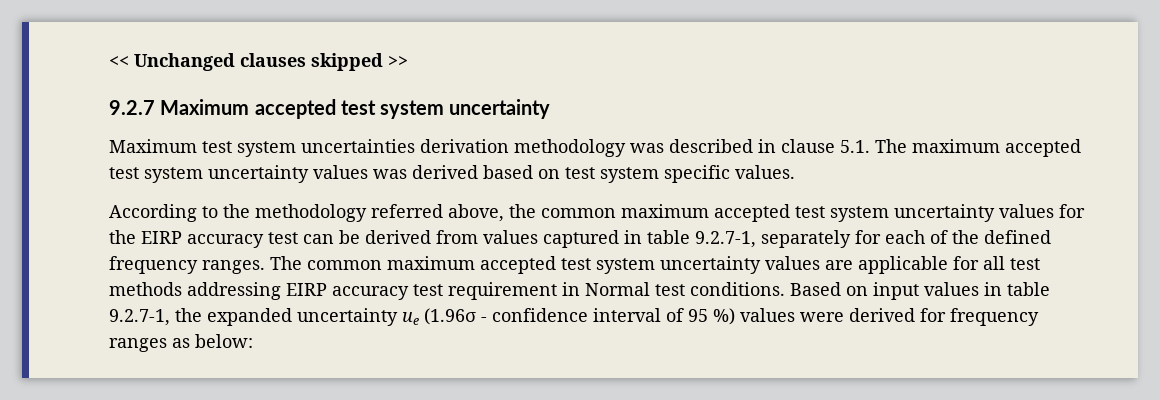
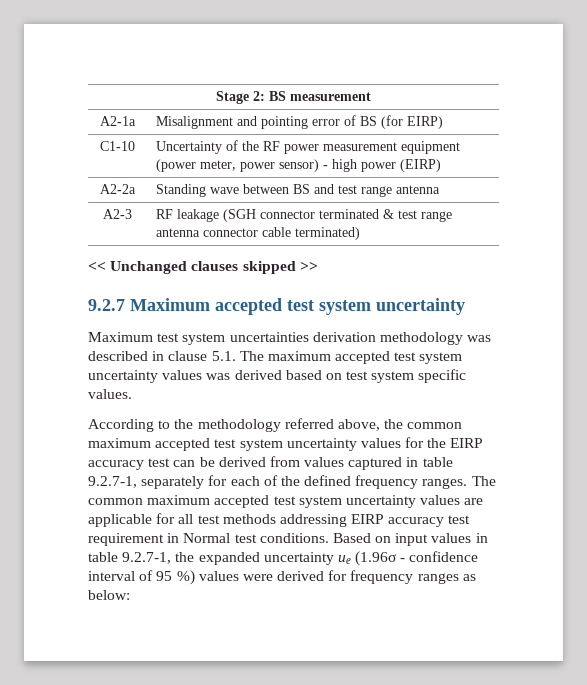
(109, 61) none -> [216,91,371,104] [99,116,136,126] [155,115,443,129] [99,141,135,151] [155,140,460,154] [155,159,441,172] [99,184,136,194] [155,184,440,197] [102,209,132,219] [155,209,452,222] [155,227,360,240] Stage 2: BS measurement // A2-1a | Misalignment and pointing error of BS (for EIRP) // C1-10 | Uncertainty of the RF power measurement equipment (power meter, power sensor) - high power (EIRP) // A2-2a | Standing wave between BS and test range antenna // A2-3 | RF leakage (SGH connector terminated & test range antenna connector cable terminated) //

